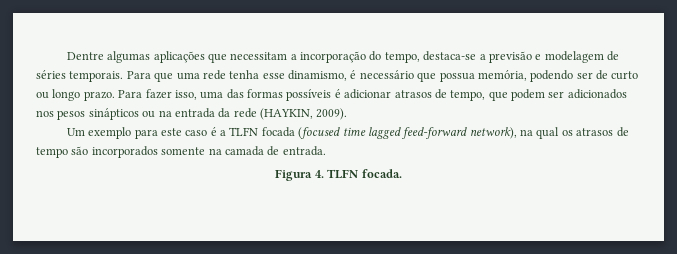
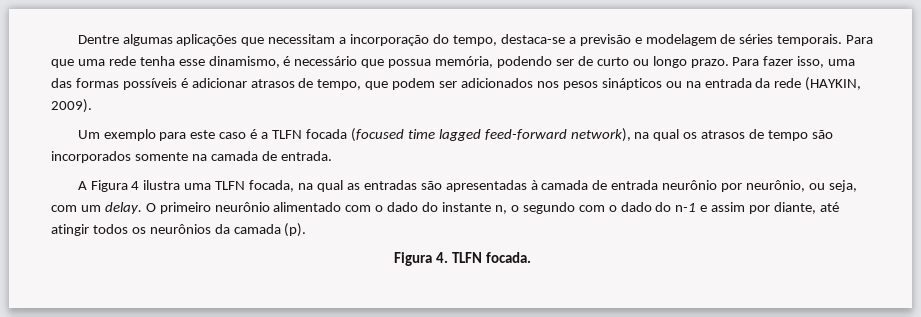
(326, 151) none -> [77,180,857,192] [51,202,839,214] [51,223,307,237] // A Figura 4 ilustra uma TLFN focada, na qual as entradas são apresentadas à camada de entrada neurônio por neurônio, ou seja, com um delay. O primeiro neurônio alimentado com o dado do instante n, o segundo com o dado do n-1 e assim por diante, até atingir todos os neurônios da camada (p).

